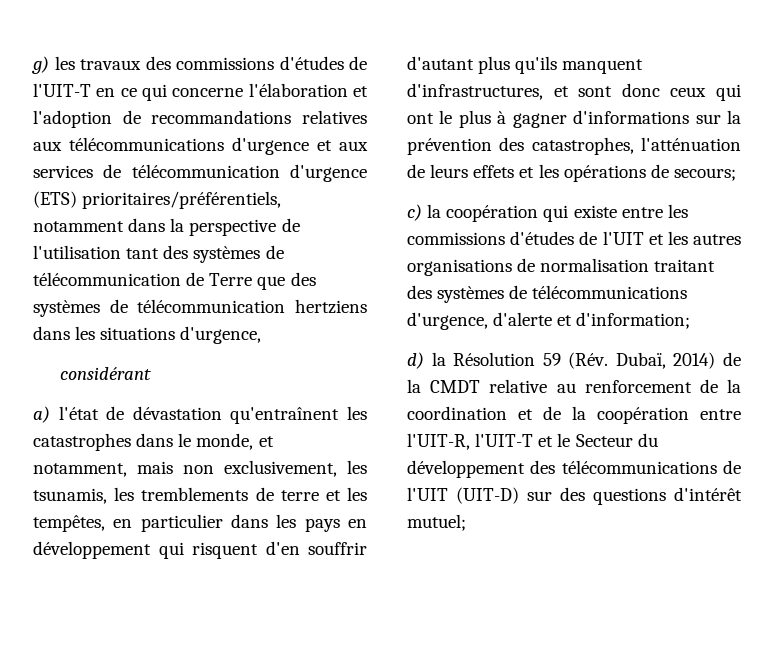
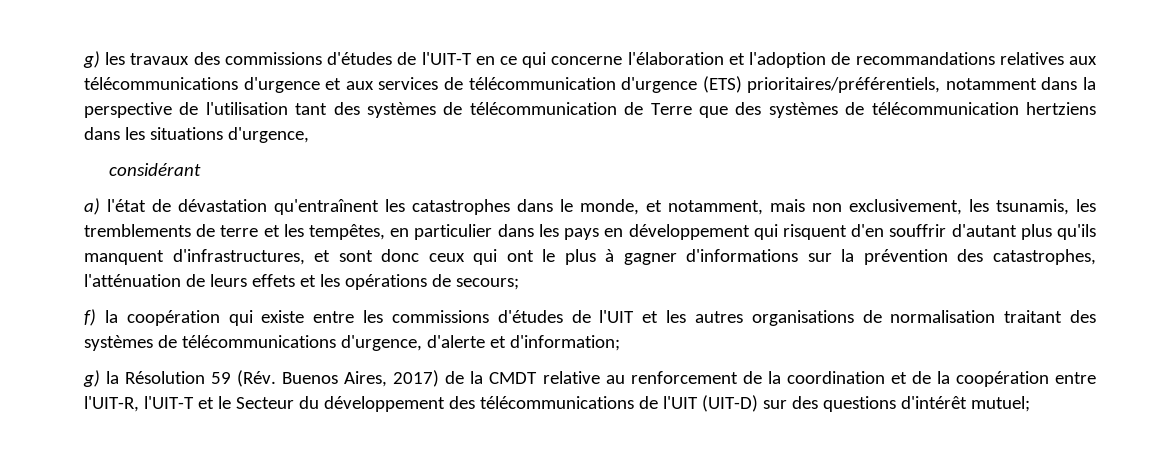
[407,204,422,221] c) -> [84,309,96,326] f)
[407,352,424,369] d) -> [83,370,100,387] g)
[615,352,716,369] Dubaï, 2014) -> [282,370,440,387] Buenos Aires, 2017)

